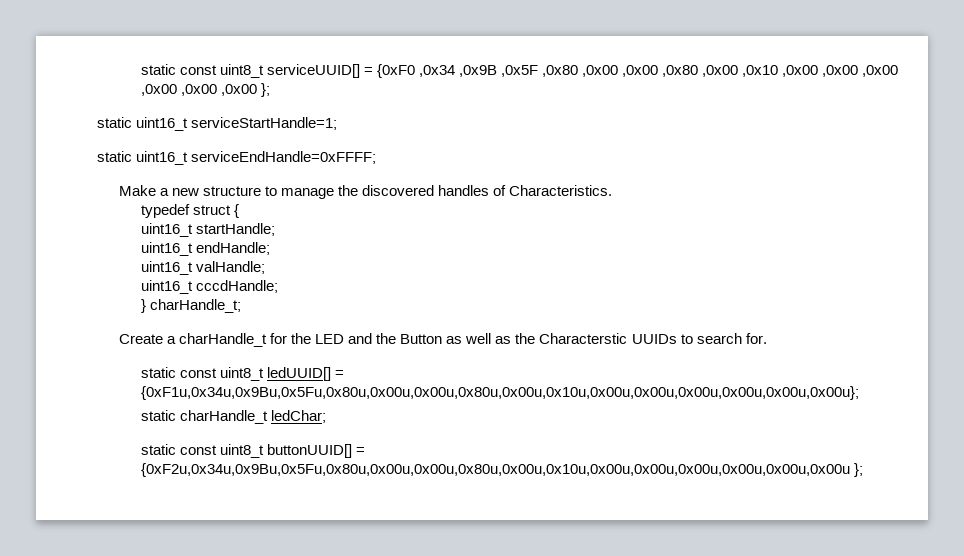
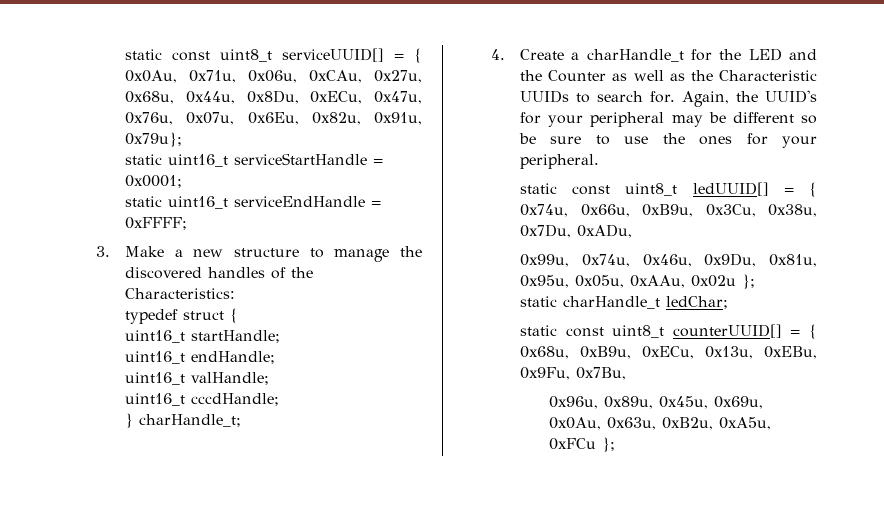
[376,64,899,78] [140,83,270,97] [97,117,338,131] [97,151,377,165] {0xF0 ,0x34 ,0x9B ,0x5F ,0x80 ,0x00 ,0x00 ,0x80 ,0x00 ,0x10 ,0x00 ,0x00 ,0x00 ,0x00 ,0x00 ,0x00 }; // static uint16_t serviceStartHandle=1; // static uint16_t serviceEndHandle=0xFFFF; // -> [414,48,423,63] [124,70,422,83] [124,90,422,104] [124,112,422,125] [124,132,182,147] [124,153,383,167] [124,175,182,188] [124,196,381,209] [124,217,187,230] [95,246,110,257] { 0x0Au, 0x71u, 0x06u, 0xCAu, 0x27u, 0x68u, 0x44u, 0x8Du, 0xECu, 0x47u, 0x76u, 0x07u, 0x6Eu, 0x82u, 0x91u, 0x79u}; // static uint16_t serviceStartHandle = 0x0001; // static uint16_t serviceEndHandle = 0xFFFF; // 3.
[509,185,613,196] Characteristics. -> [290,267,313,278] [124,288,235,299] the Characteristics:
(241, 306) none -> [490,49,505,60] 4.
[400,334,443,344] Button -> [548,70,607,82] Counter
[539,333,628,344] Characterstic -> [719,70,817,81] Characteristic
(767, 338) none -> [682,90,817,107] [519,112,817,127] [518,133,817,148] [519,154,599,169] Again, the UUID's for your peripheral may be different so be sure to use the ones for your peripheral.
[140,386,859,400] {0xF1u,0x34u,0x9Bu,0x5Fu,0x80u,0x00u,0x00u,0x80u,0x00u,0x10u,0x00u,0x00u,0x00u,0x00u,0x00u,0x00u}; -> [809,182,817,197] [519,204,817,217] [519,224,632,238] [519,253,817,267] [519,274,755,289] { 0x74u, 0x66u, 0xB9u, 0x3Cu, 0x38u, 0x7Du, 0xADu, // 0x99u, 0x74u, 0x46u, 0x9Du, 0x81u, 0x95u, 0x05u, 0xAAu, 0x02u };
[266,444,365,458] [140,463,850,477] buttonUUID[] = {0xF2u,0x34u,0x9Bu,0x5Fu,0x80u,0x00u,0x00u,0x80u,0x00u,0x10u,0x00u,0x00u,0x00u,0x00u,0x00u,0x00u -> [672,324,817,339] [519,346,817,359] [519,367,626,380] [548,396,763,409] [548,417,771,430] [548,438,596,450] counterUUID[] = { 0x68u, 0xB9u, 0xECu, 0x13u, 0xEBu, 0x9Fu, 0x7Bu, // 0x96u, 0x89u, 0x45u, 0x69u, 0x0Au, 0x63u, 0xB2u, 0xA5u, 0xFCu

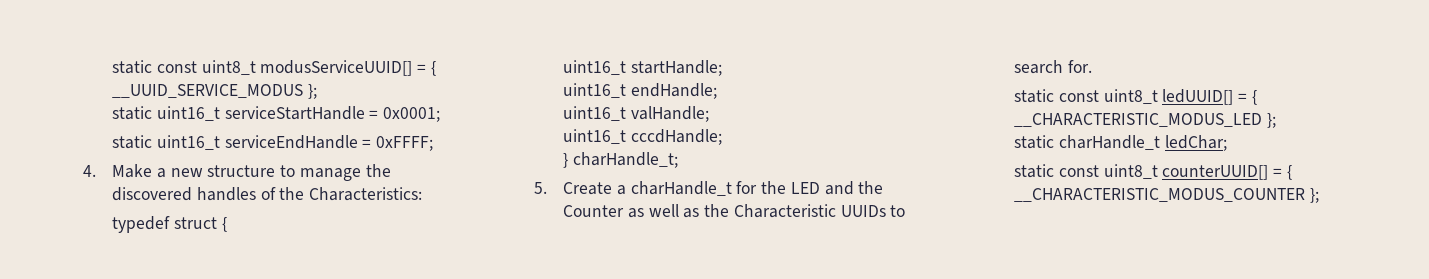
[124,48,423,63] [124,70,422,83] [124,90,422,104] [124,112,422,125] [124,132,182,147] static const uint8_t serviceUUID[] = { 0x0Au, 0x71u, 0x06u, 0xCAu, 0x27u, 0x68u, 0x44u, 0x8Du, 0xECu, 0x47u, 0x76u, 0x07u, 0x6Eu, 0x82u, 0x91u, 0x79u}; -> [112,60,436,76] [112,84,317,99] static const uint8_t modusServiceUUID[] = { __UUID_SERVICE_MODUS };
[95,246,110,257] 3. -> [83,165,97,177] 4.
[490,49,505,60] 4. -> [534,182,548,194] 5.
[682,90,817,107] [519,112,817,127] [518,133,817,148] [519,154,599,169] Again, the UUID's for your peripheral may be different so be sure to use the ones for your peripheral. -> (1092, 66) none
[519,204,817,217] [519,224,632,238] [519,253,817,267] [519,275,736,288] 0x74u, 0x66u, 0xB9u, 0x3Cu, 0x38u, 0x7Du, 0xADu, // 0x99u, 0x74u, 0x46u, 0x9Du, 0x81u, 0x95u, 0x05u, 0xAAu, 0x02u -> [1014,113,1263,127] __CHARACTERISTIC_MODUS_LED
[519,346,817,359] [519,367,626,380] [548,396,763,409] [548,417,771,430] [548,438,596,450] 0x68u, 0xB9u, 0xECu, 0x13u, 0xEBu, 0x9Fu, 0x7Bu, // 0x96u, 0x89u, 0x45u, 0x69u, 0x0Au, 0x63u, 0xB2u, 0xA5u, 0xFCu -> [1014,188,1306,202] __CHARACTERISTIC_MODUS_COUNTER

